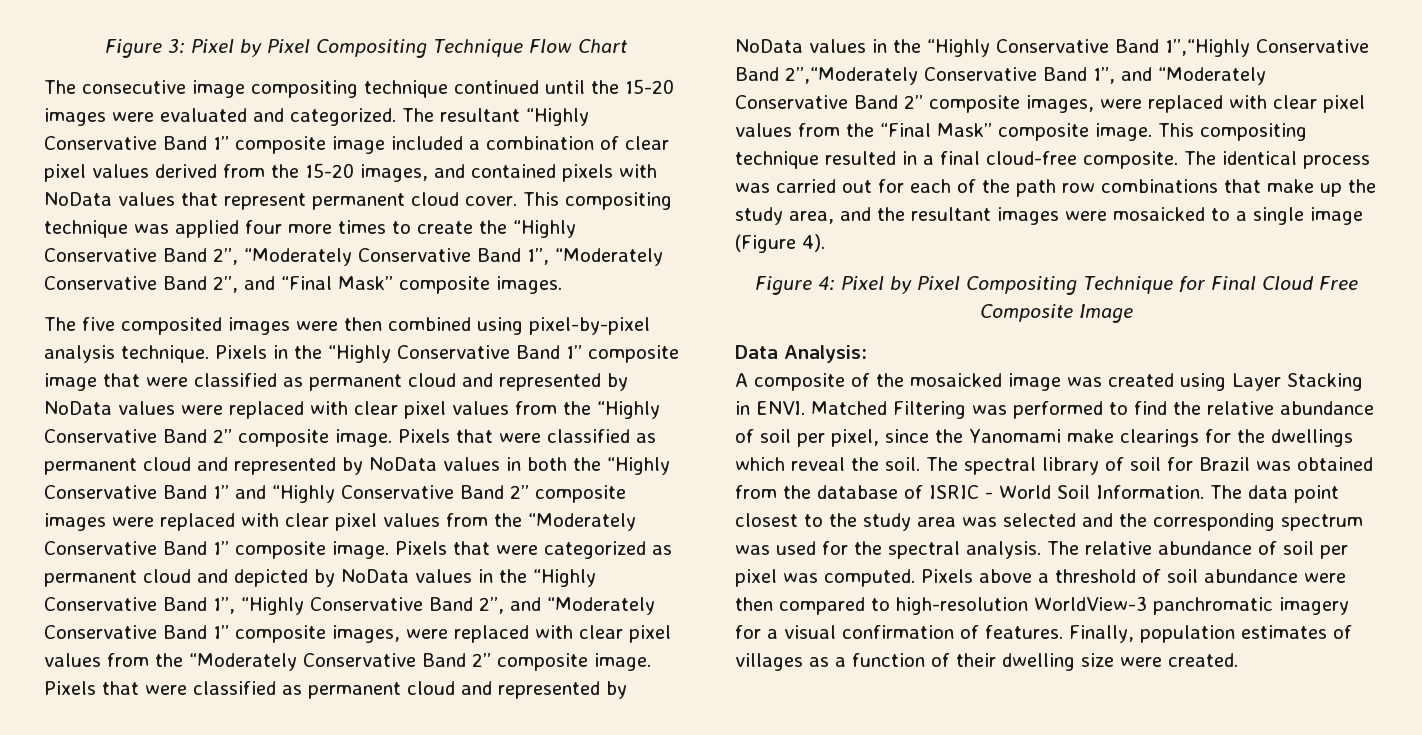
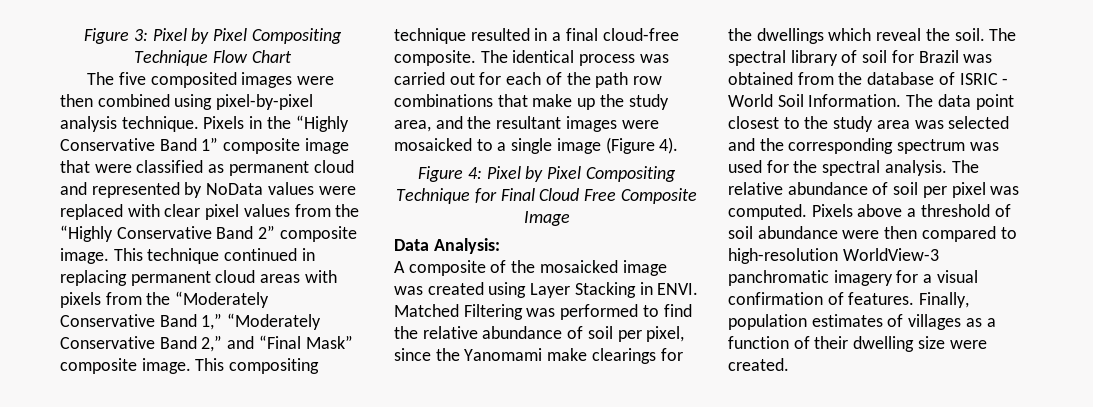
[44,79,674,98] [44,108,589,126] [44,136,669,154] [44,163,657,182] [44,192,672,210] [44,220,576,238] [44,248,663,266] [44,276,562,294] // The consecutive image compositing technique continued until the 15-20 images were evaluated and categorized. The resultant “Highly Conservative Band 1” composite image included a combination of clear pixel values derived from the 15-20 images, and contained pixels with NoData values that represent permanent cloud cover. This compositing technique was applied four more times to create the “Highly Conservative Band 2”, “Moderately Conservative Band 1”, “Moderately Conservative Band 2”, and “Final Mask” composite images. -> (292, 56) none
[398,429,656,443] [44,457,670,475] [44,485,626,503] [44,513,636,531] [44,541,672,559] [44,569,596,587] [44,597,655,615] [44,625,671,643] [44,653,651,671] [44,681,627,699] [735,39,1369,57] [735,67,1266,85] [735,95,1365,113] [735,123,874,137] Pixels that were classified as permanent cloud and represented by NoData values in both the “Highly Conservative Band 1” and “Highly Conservative Band 2” composite images were replaced with clear pixel values from the “Moderately Conservative Band 1” composite image. Pixels that were categorized as permanent cloud and depicted by NoData values in the “Highly Conservative Band 1”, “Highly Conservative Band 2”, and “Moderately Conservative Band 1” composite images, were replaced with clear pixel values from the “Moderately Conservative Band 2” composite image. Pixels that were classified as permanent cloud and represented by NoData values in the “Highly Conservative Band 1”,“Highly Conservative Band 2”,“Moderately Conservative Band 1”, and “Moderately Conservative Band 2” composite images, were replaced with clear pixel values from the -> [113,248,315,264] [60,270,337,286] [60,291,270,308] [60,313,322,330] [60,335,255,352] This technique continued in replacing permanent cloud areas with pixels from the “Moderately Conservative Band 1,” “Moderately Conservative Band 2,” and

